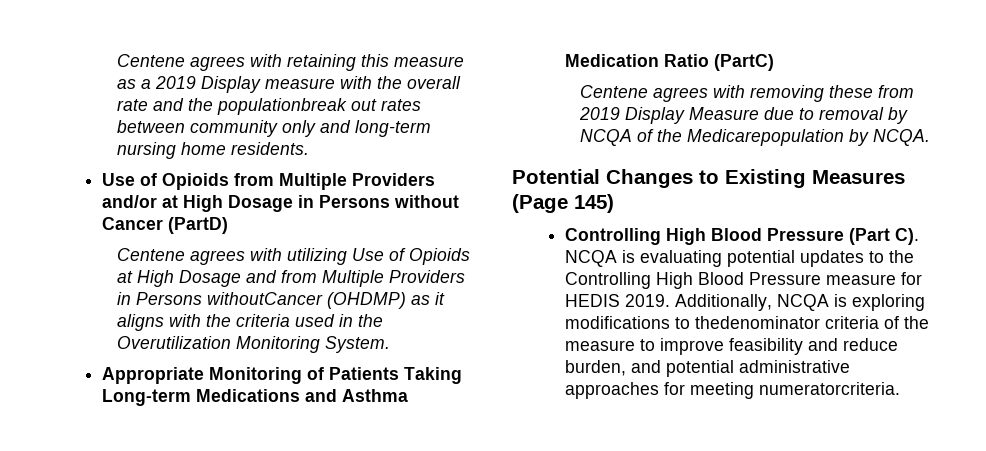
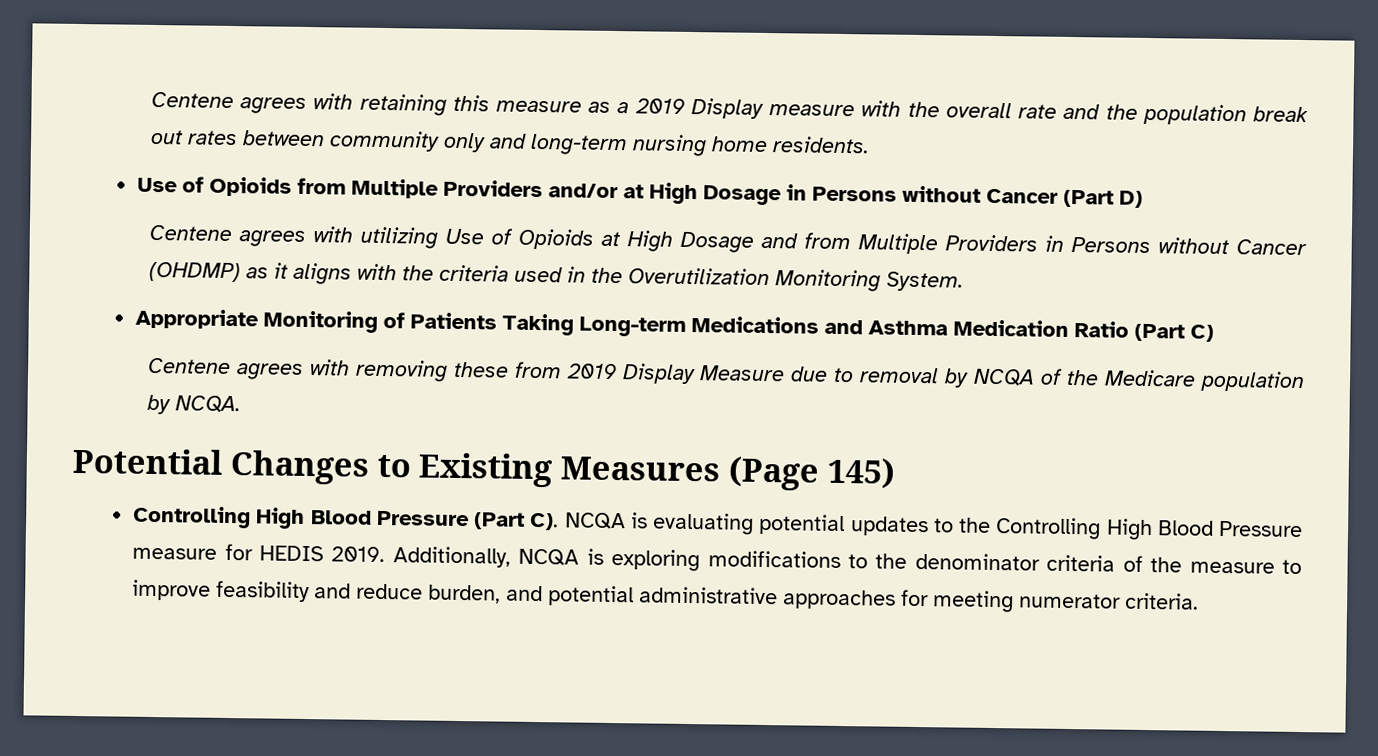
[216,98,347,115] populationbreak -> [1142,103,1308,126] population break
[168,217,229,234] (PartD) -> [1063,189,1144,208] (Part D)
[206,292,323,305] withoutCancer -> [1157,237,1308,256] without Cancer
[714,54,775,71] (PartC) -> [1134,323,1215,342] (Part C)
[686,129,844,146] Medicarepopulation -> [1104,369,1305,393] Medicare population
[695,316,821,329] thedenominator -> [875,552,1040,571] the denominator
[759,382,901,395] numeratorcriteria. -> [1019,592,1200,610] numerator criteria.

